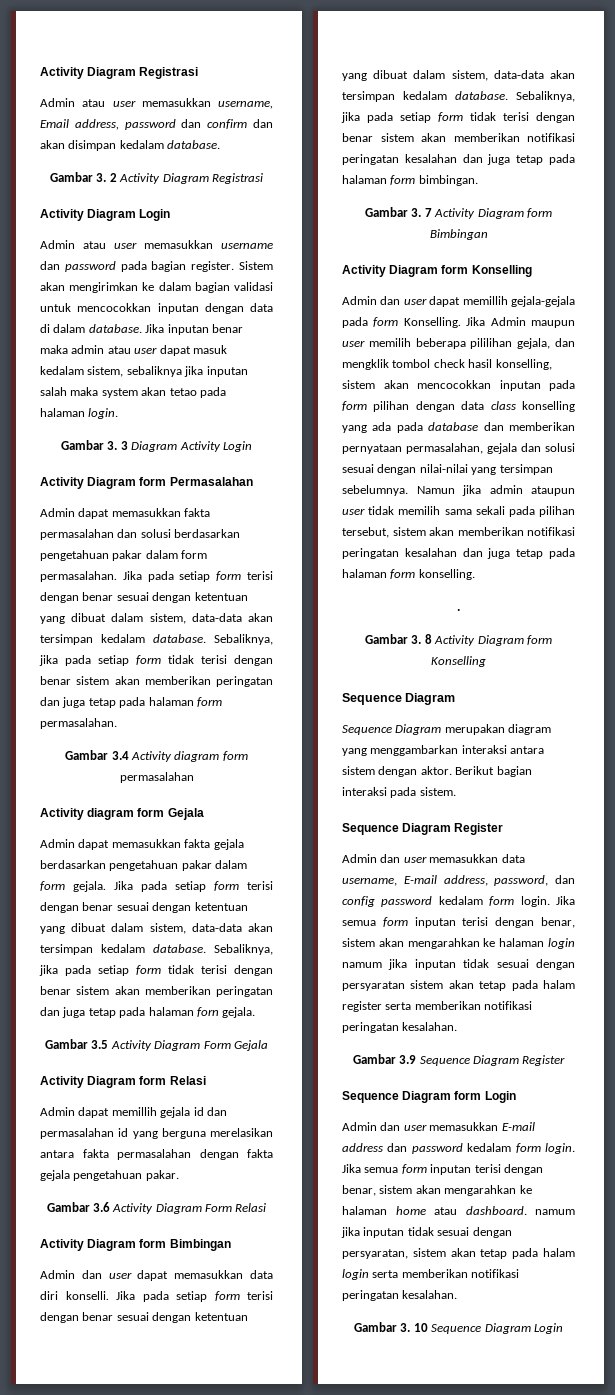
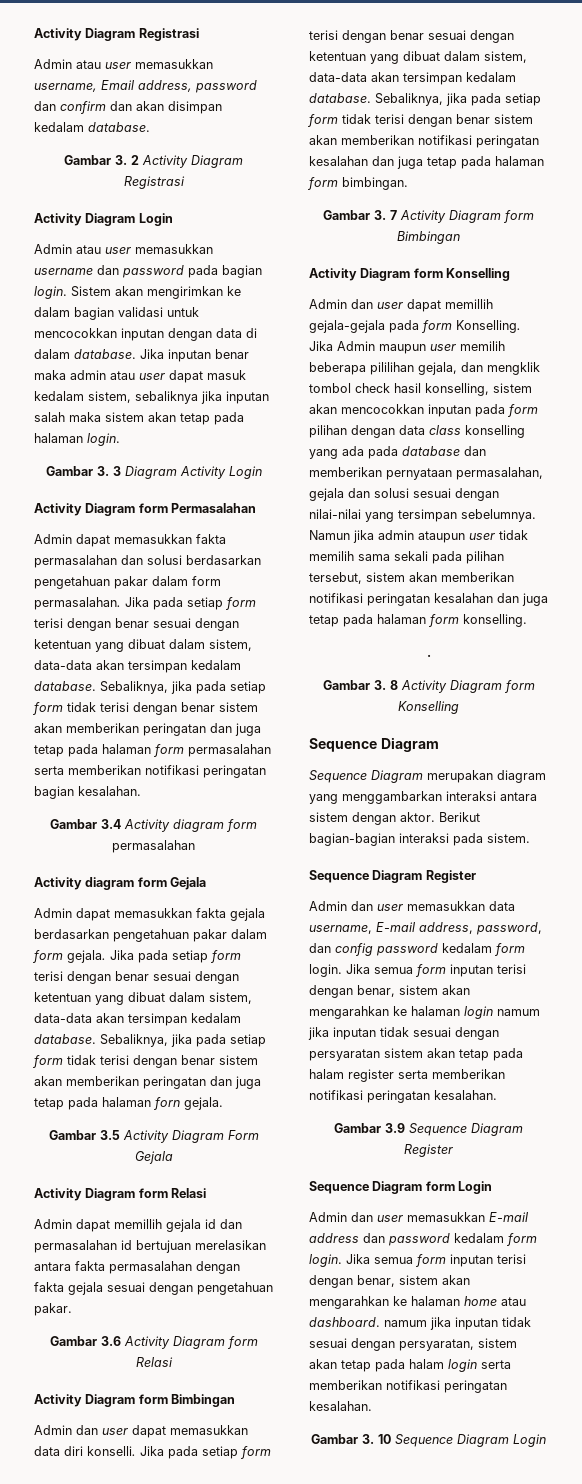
[191,261,235,272] register. -> [34,286,67,299] login.
[101,387,197,398] system akan tetao -> [105,412,210,425] sistem akan tetap
[40,718,117,729] permasalahan. -> [188,744,271,757] [34,765,266,778] [34,786,141,799] permasalahan serta memberikan notifikasi peringatan bagian kesalahan.
[132,1128,206,1139] yang berguna -> [136,1240,191,1253] bertujuan
(70, 1175) none -> [107,1282,193,1295] sesuai dengan
[205,1204,233,1212] Form -> [226,1336,258,1349] form
[496,766,532,777] bagian -> [309,833,395,846] bagian-bagian

